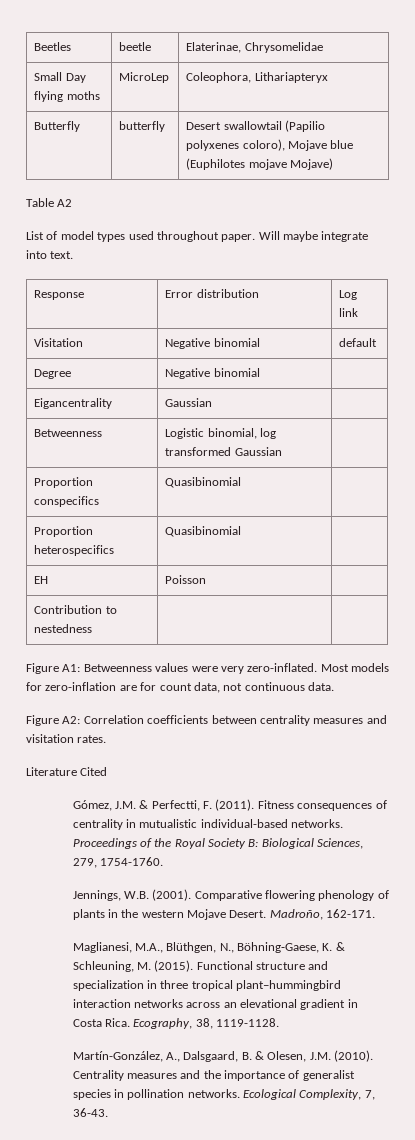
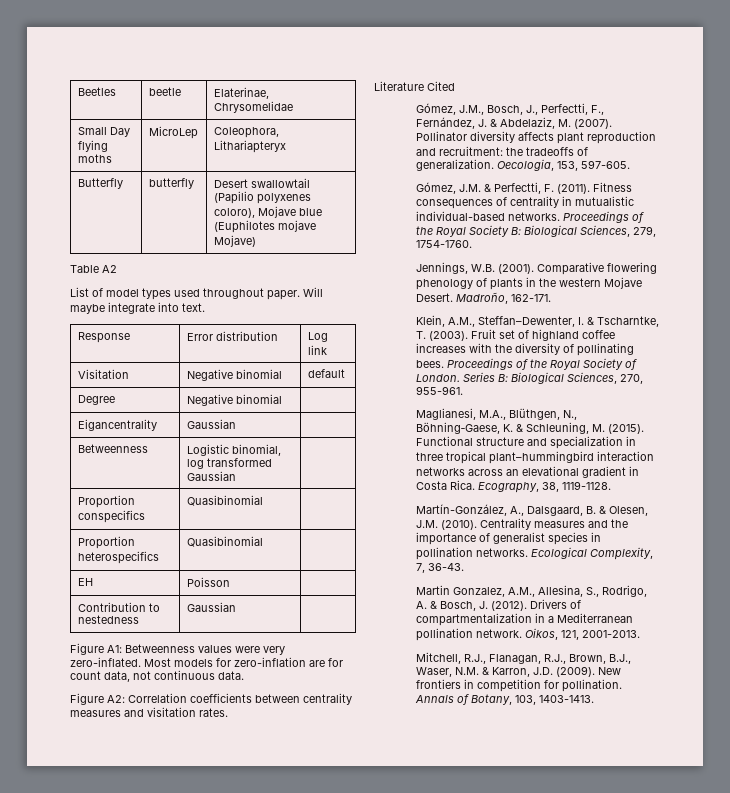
(93, 628) none -> [186,602,236,612] Gaussian
(108, 771) none -> [415,103,604,115] [415,117,612,129] [415,131,656,144] [415,146,588,156] [415,159,630,171] // Gómez, J.M., Bosch, J., Perfectti, F., Fernández, J. & Abdelaziz, M. (2007). Pollinator diversity affects plant reproduction and recruitment: the tradeoffs of generalization. Oecologia, 153, 597-605.
(376, 913) none -> [415,315,659,327] [415,329,615,341] [415,343,634,356] [415,358,637,370] [415,372,643,384] [415,386,463,395] // Klein, A.M., Steffan–Dewenter, I. & Tscharntke, T. (2003). Fruit set of highland coffee increases with the diversity of pollinating bees. Proceedings of the Royal Society of London. Series B: Biological Sciences, 270, 955-961.
(108, 1112) none -> [415,585,647,597] [415,599,581,611] [415,613,633,626] [415,628,640,641] [415,652,631,664] [415,666,621,677] [415,679,622,692] [414,694,594,705] // Martin Gonzalez, A.M., Allesina, S., Rodrigo, A. & Bosch, J. (2012). Drivers of compartmentalization in a Mediterranean pollination network. Oikos, 121, 2001-2013. // Mitchell, R.J., Flanagan, R.J., Brown, B.J., Waser, N.M. & Karron, J.D. (2009). New frontiers in competition for pollination. Annals of Botany, 103, 1403-1413.

